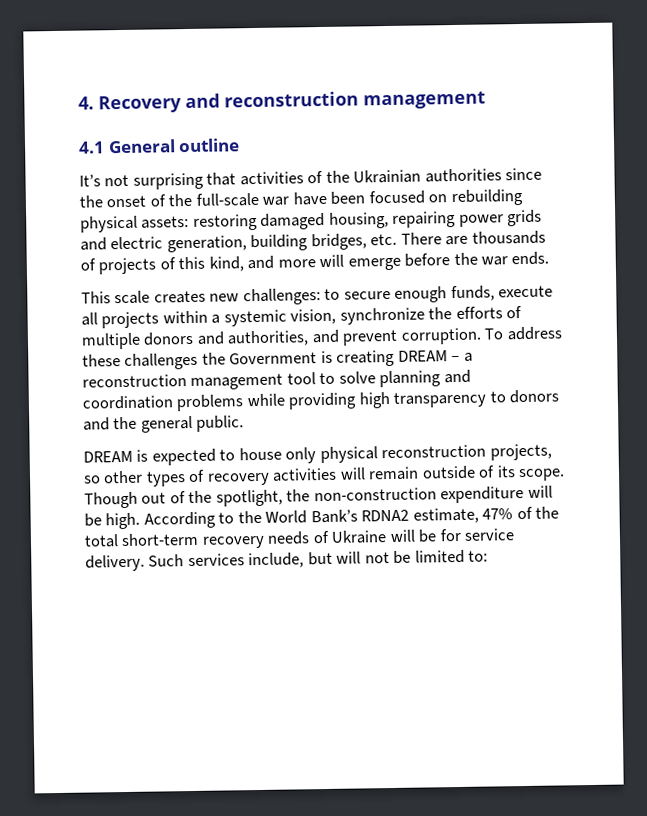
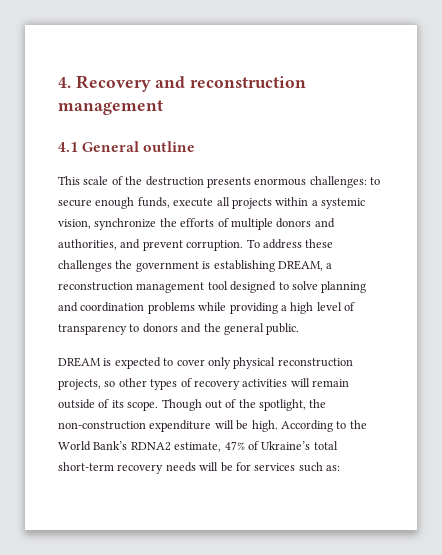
[79,167,543,190] [79,188,523,208] [80,209,543,233] [80,230,546,253] [80,251,550,275] [81,290,240,305] It’s not surprising that activities of the Ukrainian authorities since the onset of the full-scale war have been focused on rebuilding physical assets: restoring damaged housing, repairing power grids and electric generation, building bridges, etc. There are thousands of projects of this kind, and more will emerge before the war ends. // This scale creates new -> [58,176,307,188] This scale of the destruction presents enormous
[229,349,461,367] Government is creating DREAM – -> [135,260,323,272] government is establishing DREAM,
(316, 378) none -> [230,281,277,293] designed
[358,392,391,409] high -> [280,302,355,314] a high level of
[238,447,282,461] house -> [176,359,205,366] cover
[535,506,560,519] the -> [261,441,311,450] Ukraine’s
[312,530,388,544] of Ukraine -> (196, 467) none
[464,528,516,541] [85,549,489,572] service delivery. Such services include, but will not be limited to: -> [254,462,340,472] services such as:

